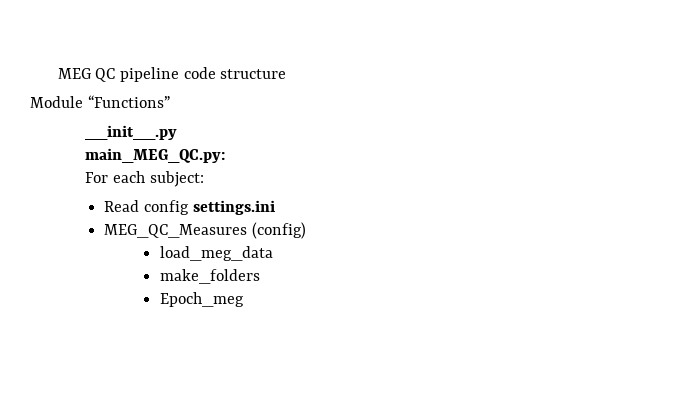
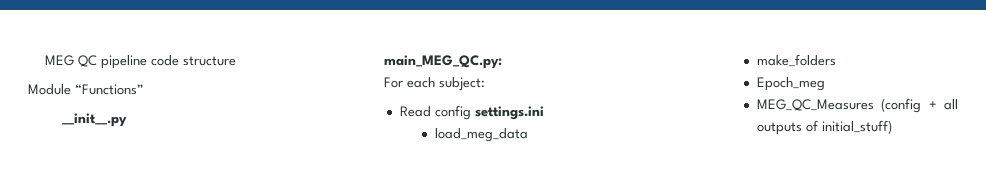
[104,222,307,239] // MEG_QC_Measures (config) -> (545, 113) none
(244, 299) none -> [756,98,958,113] [756,120,892,135] // MEG_QC_Measures (config + all outputs of initial_stuff)

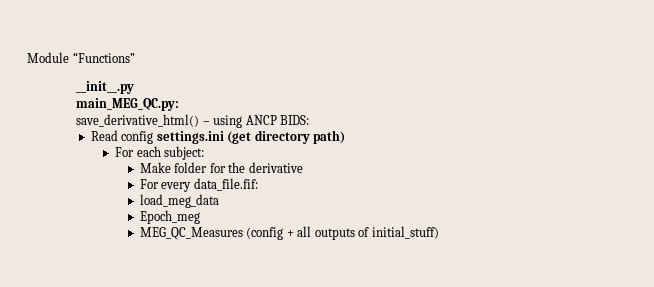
[45,55,237,69] MEG QC pipeline code structure // -> (27, 57) none
[384,77,486,91] [400,105,545,120] For each subject: // Read config settings.ini -> [76,114,310,128] [90,130,346,144] [115,146,205,160] [139,162,303,173] [139,178,258,192] save_derivative_html() – using ANCP BIDS: // Read config settings.ini (get directory path) // For each subject: // Make folder for the derivative // For every data_file.fif:
[756,54,836,67] // make_folders -> (219, 201) none

